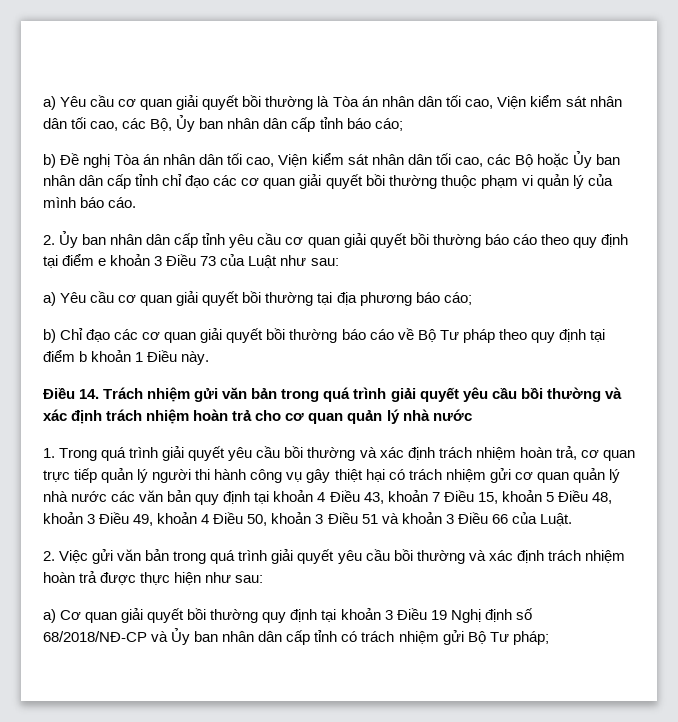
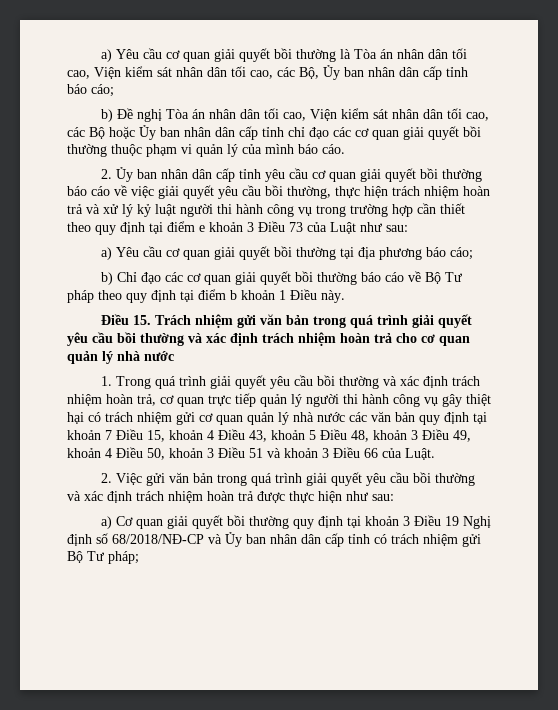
(537, 239) none -> [114,185,490,199] [67,203,465,217] về việc giải quyết yêu cầu bồi thường, thực hiện trách nhiệm hoàn trả và xử lý kỷ luật người thi hành công vụ trong trường hợp cần thiết
[79,389,100,399] 14. -> [132,315,151,325] 15.
[317,490,498,504] 4 Điều 43, khoản 7 Điều 15, -> [105,429,267,442] 7 Điều 15, khoản 4 Điều 43,

